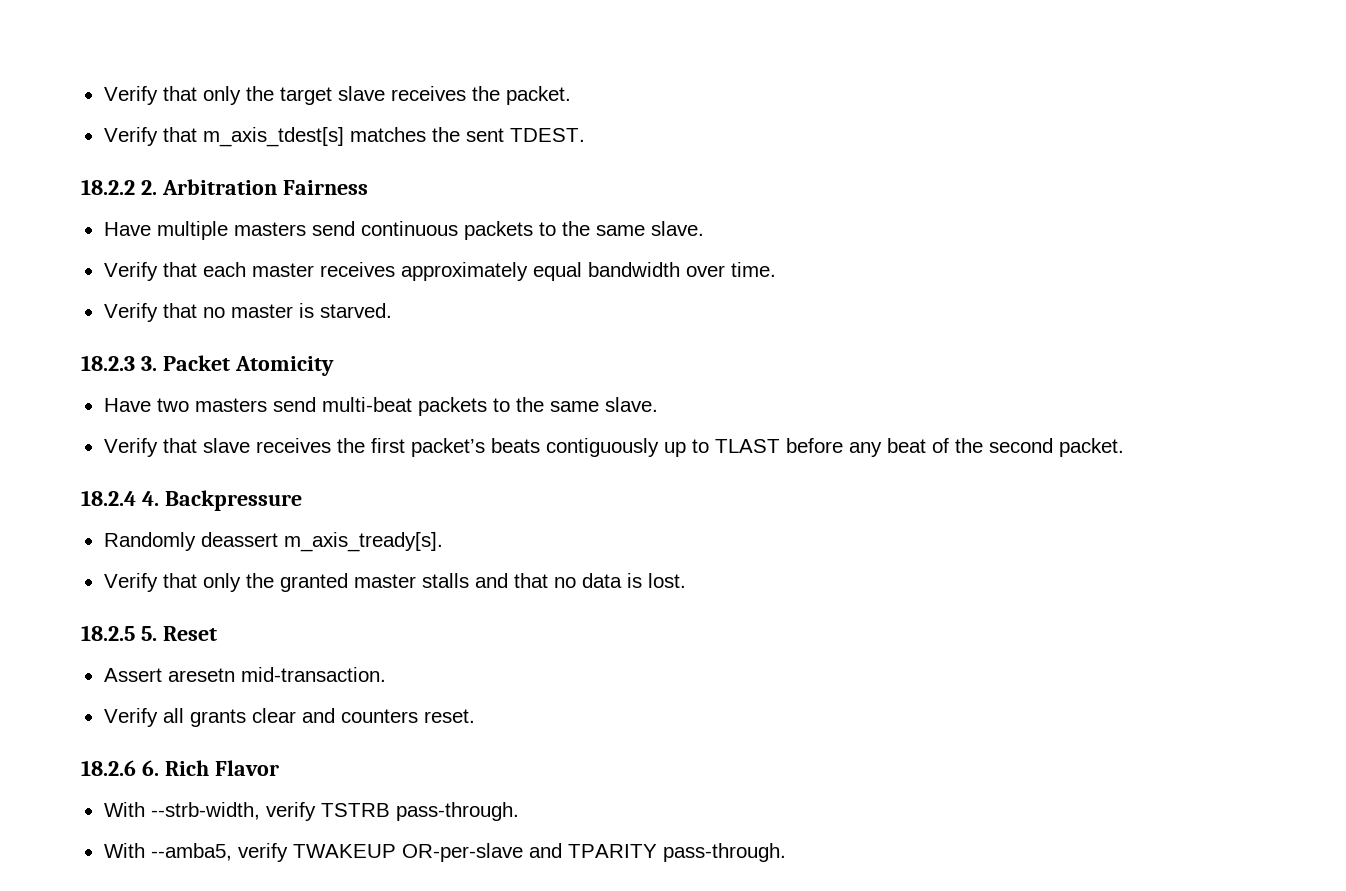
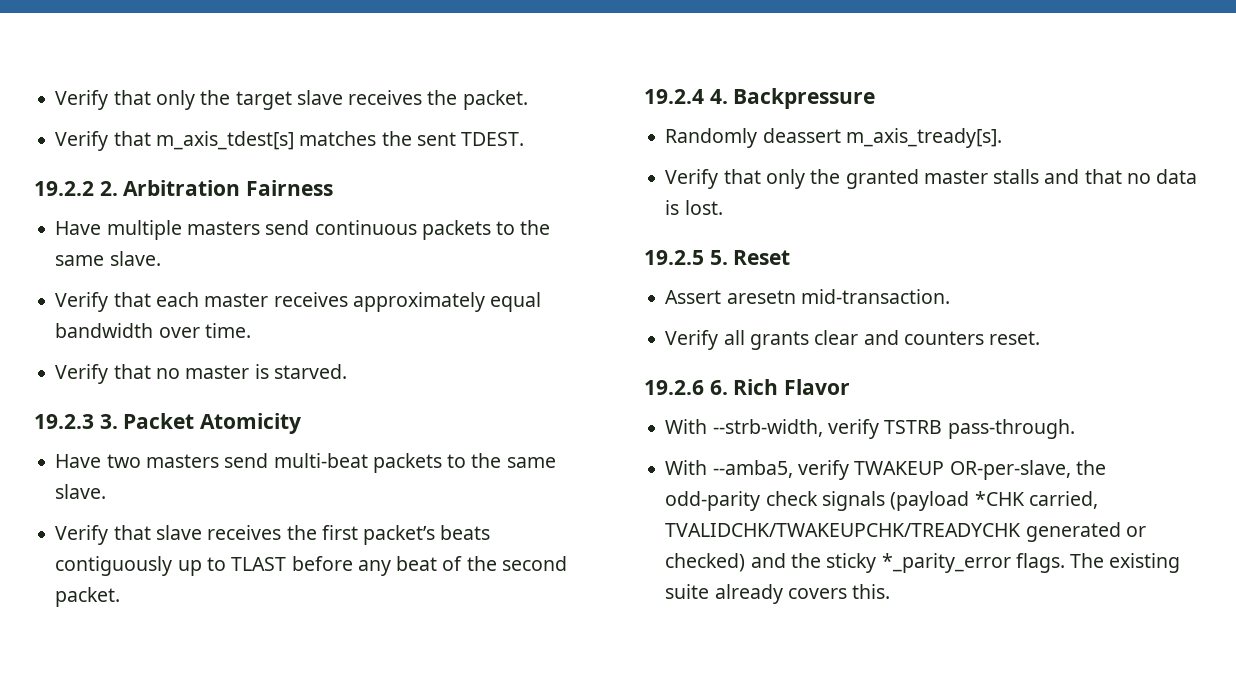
[81,179,135,195] 18.2.2 -> [34,181,94,196] 19.2.2
[81,355,135,371] 18.2.3 -> [34,414,94,429] 19.2.3
[81,490,136,506] 18.2.4 -> [644,89,704,104] 19.2.4
[81,625,135,641] 18.2.5 -> [644,250,704,265] 19.2.5
[81,760,136,776] 18.2.6 -> [644,380,704,395] 19.2.6
[401,843,786,862] OR-per-slave and TPARITY pass-through. -> [949,460,1106,480] [665,491,1098,511] [665,522,1146,542] [665,553,1181,573] [665,584,891,604] OR-per-slave, the odd-parity check signals (payload *CHK carried, TVALIDCHK/TWAKEUPCHK/TREADYCHK generated or checked) and the sticky *_parity_error flags. The existing suite already covers this.

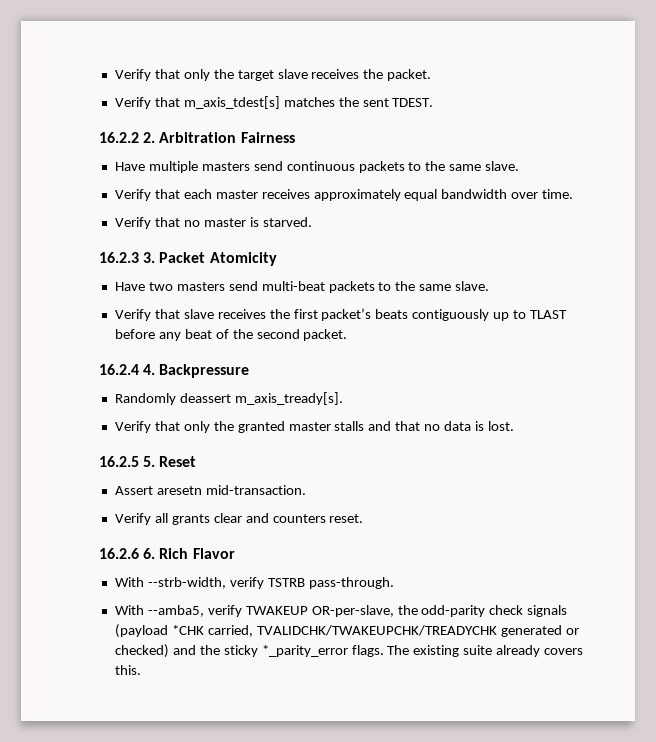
[34,181,94,196] 19.2.2 -> [99,132,139,143] 16.2.2
[34,414,94,429] 19.2.3 -> [99,252,139,263] 16.2.3
[644,89,704,104] 19.2.4 -> [99,364,139,375] 16.2.4
[644,250,704,265] 19.2.5 -> [99,456,139,467] 16.2.5
[644,380,704,395] 19.2.6 -> [99,548,139,559] 16.2.6

